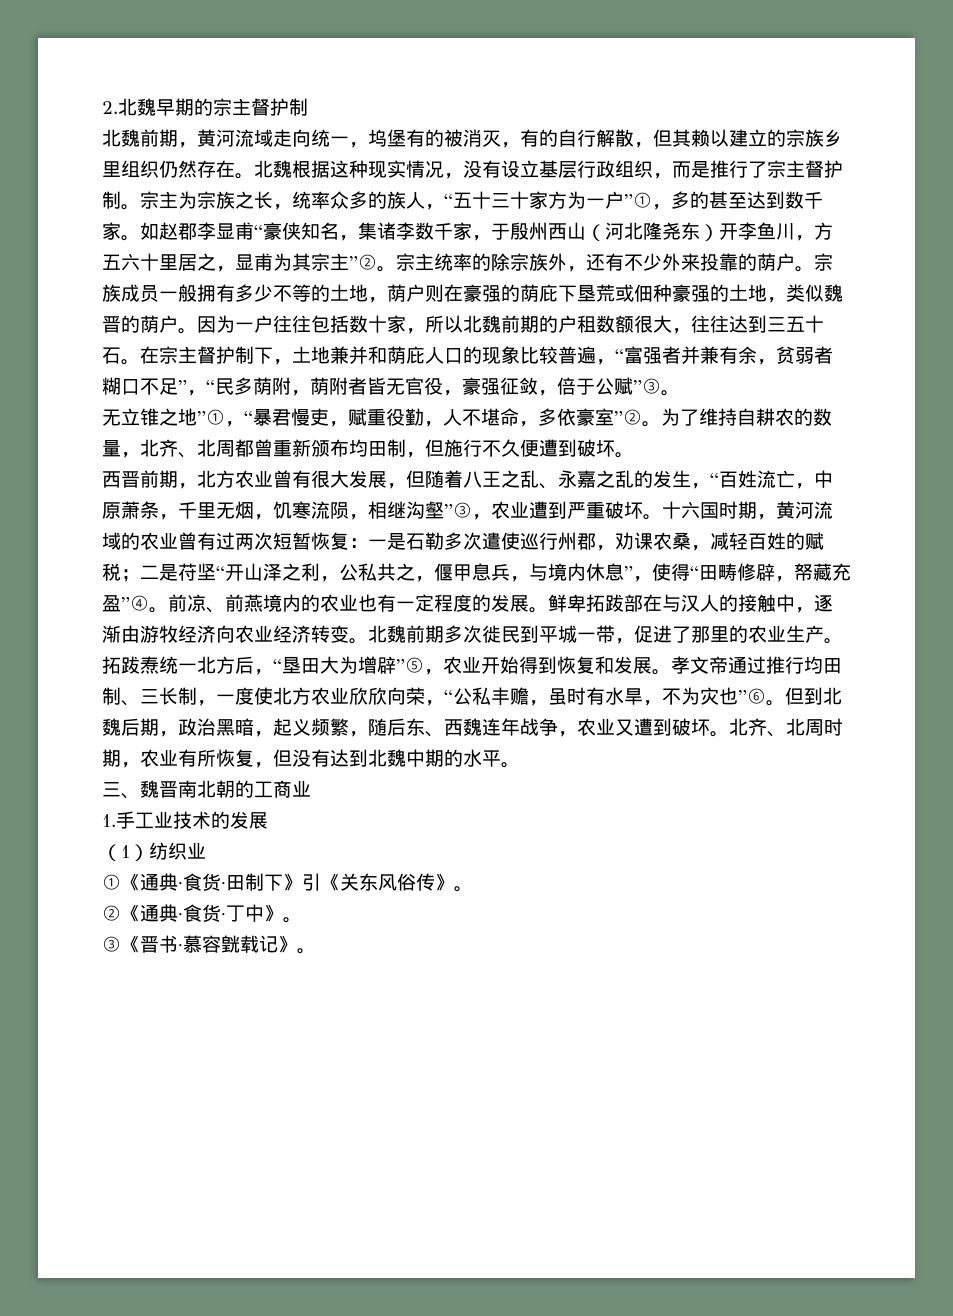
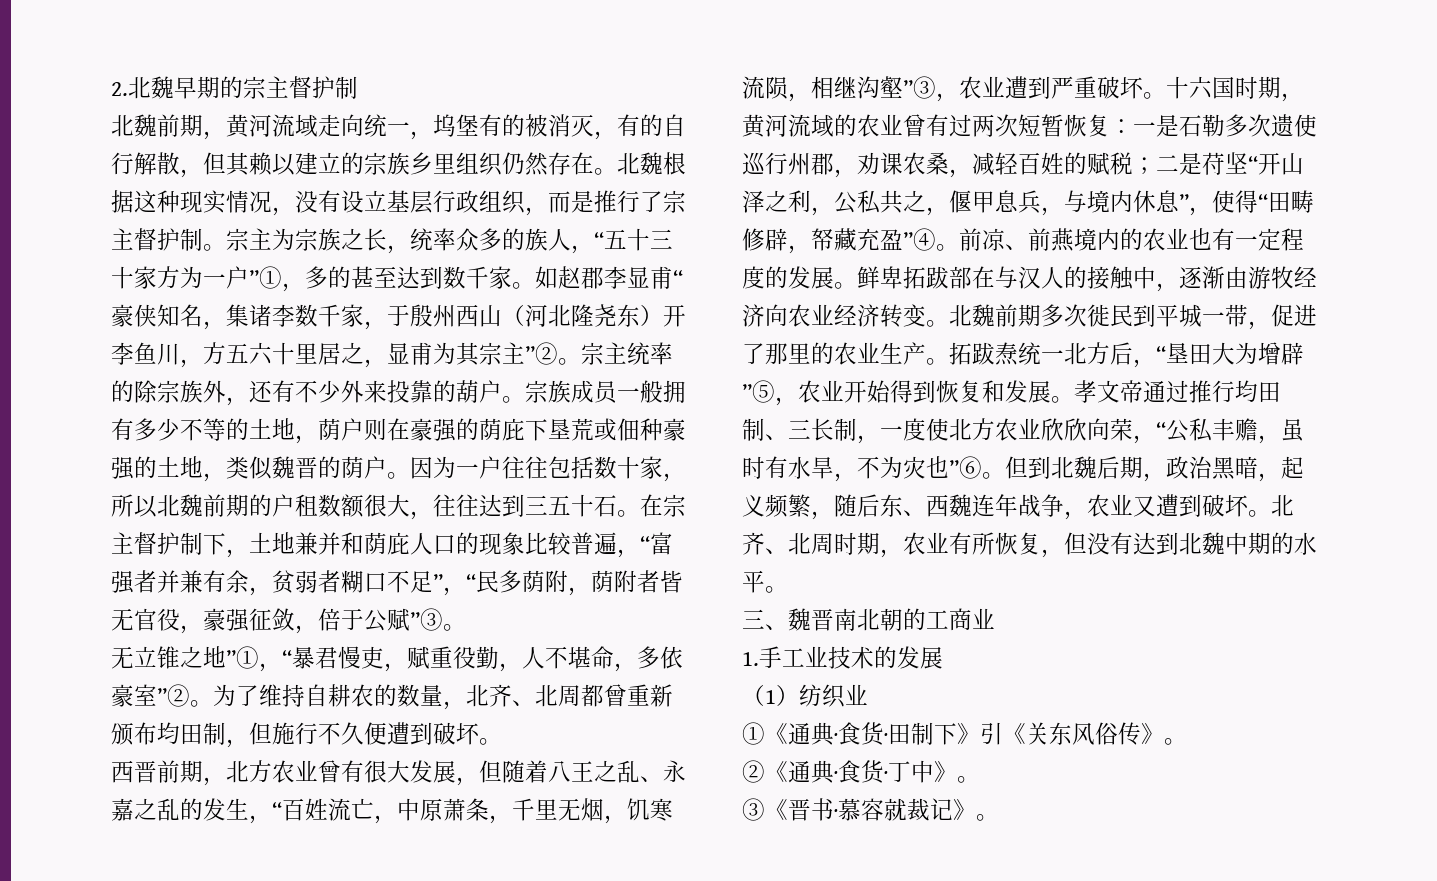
[757,253,776,271] 荫 -> [456,380,479,403] 葫
[482,532,501,550] 遣 -> [1271,114,1294,137] 遗
[221,935,259,953] 皝载 -> [884,798,930,821] 就裁

